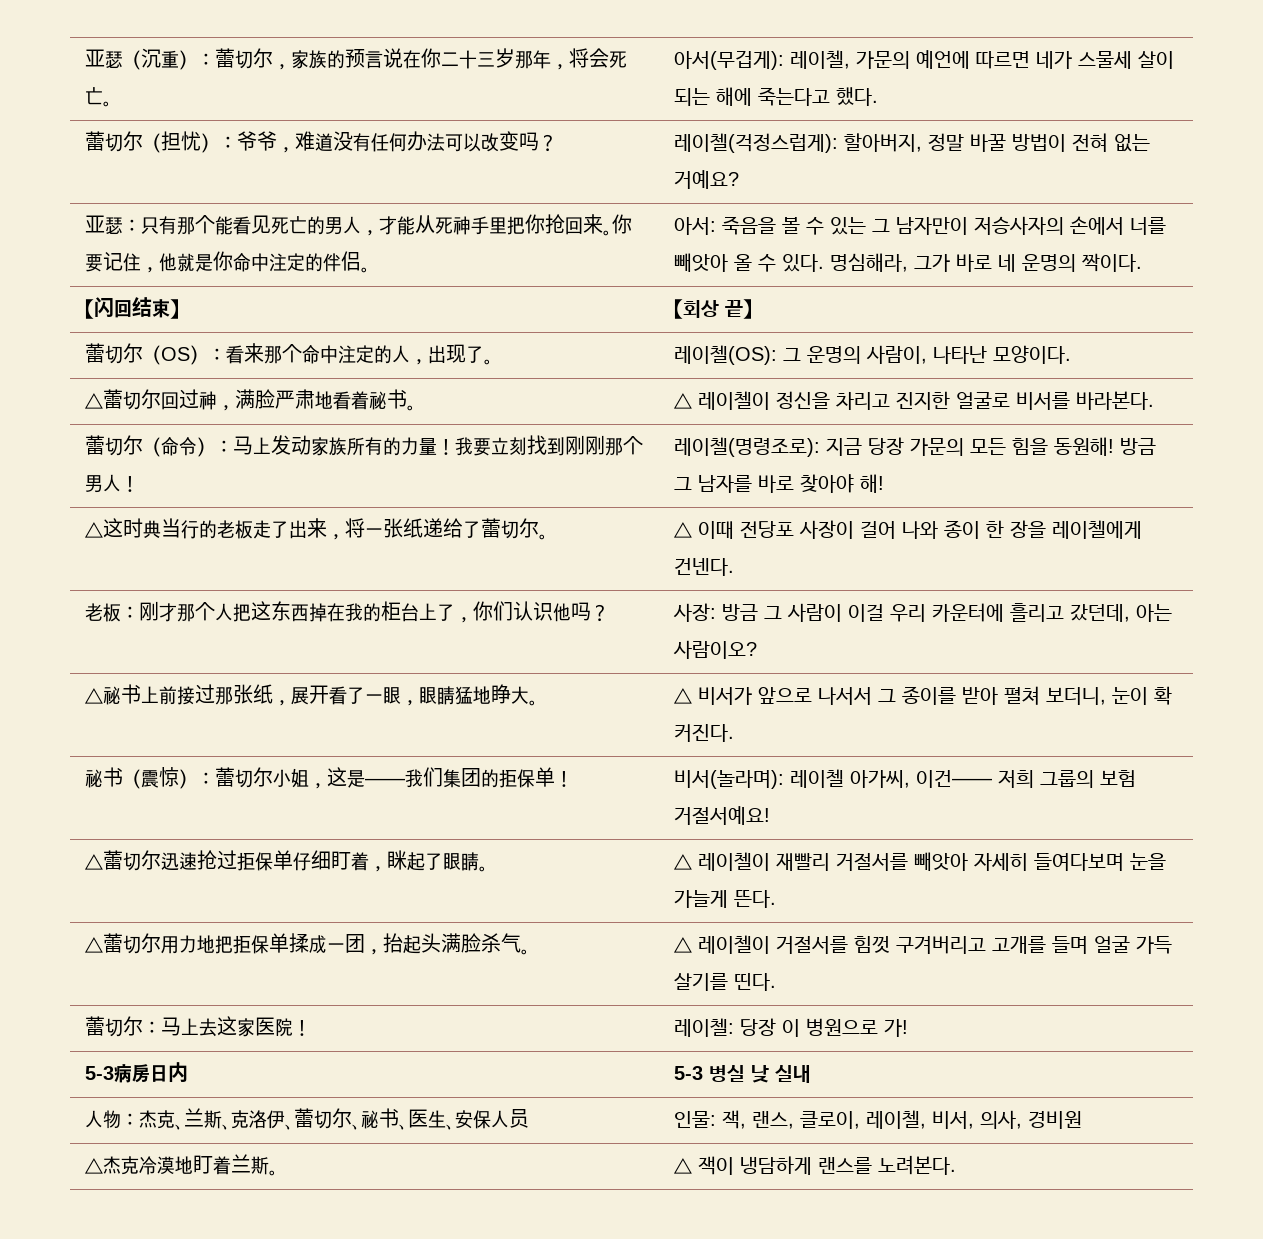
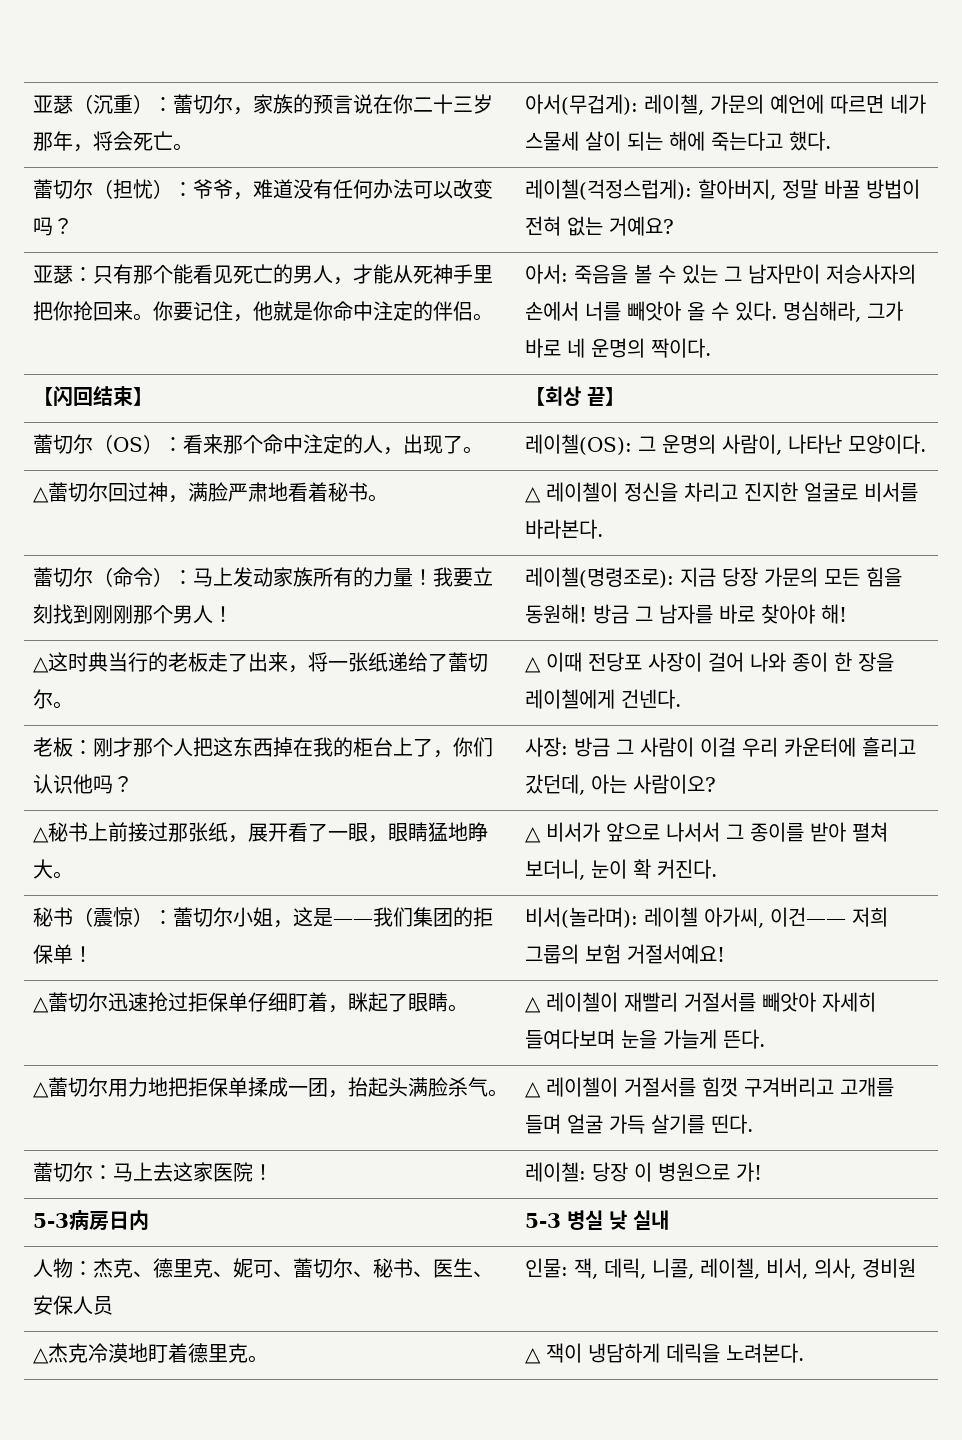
[184,1108,286,1130] 兰斯、克洛伊 -> [152,1258,273,1278] 德里克、妮可
[752,1111,861,1129] 랜스, 클로이, -> [603,1258,694,1279] 데릭, 니콜,
[231,1154,270,1175] 兰斯 -> [187,1343,248,1363] 德里克
[818,1157,873,1174] 랜스를 -> [665,1343,720,1363] 데릭을

